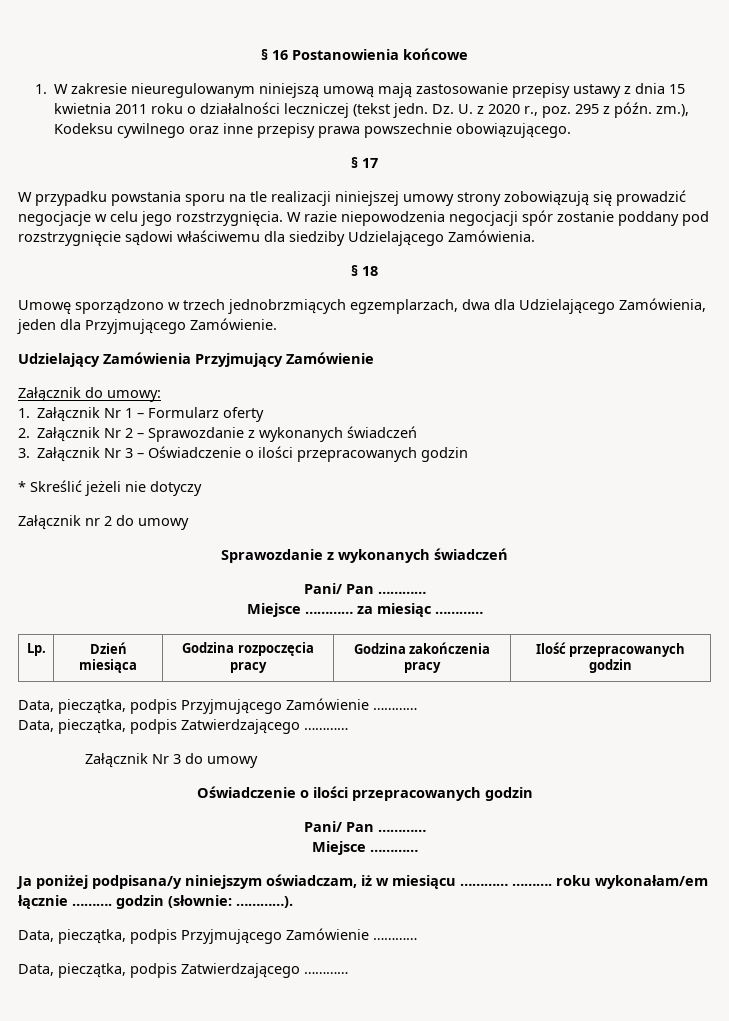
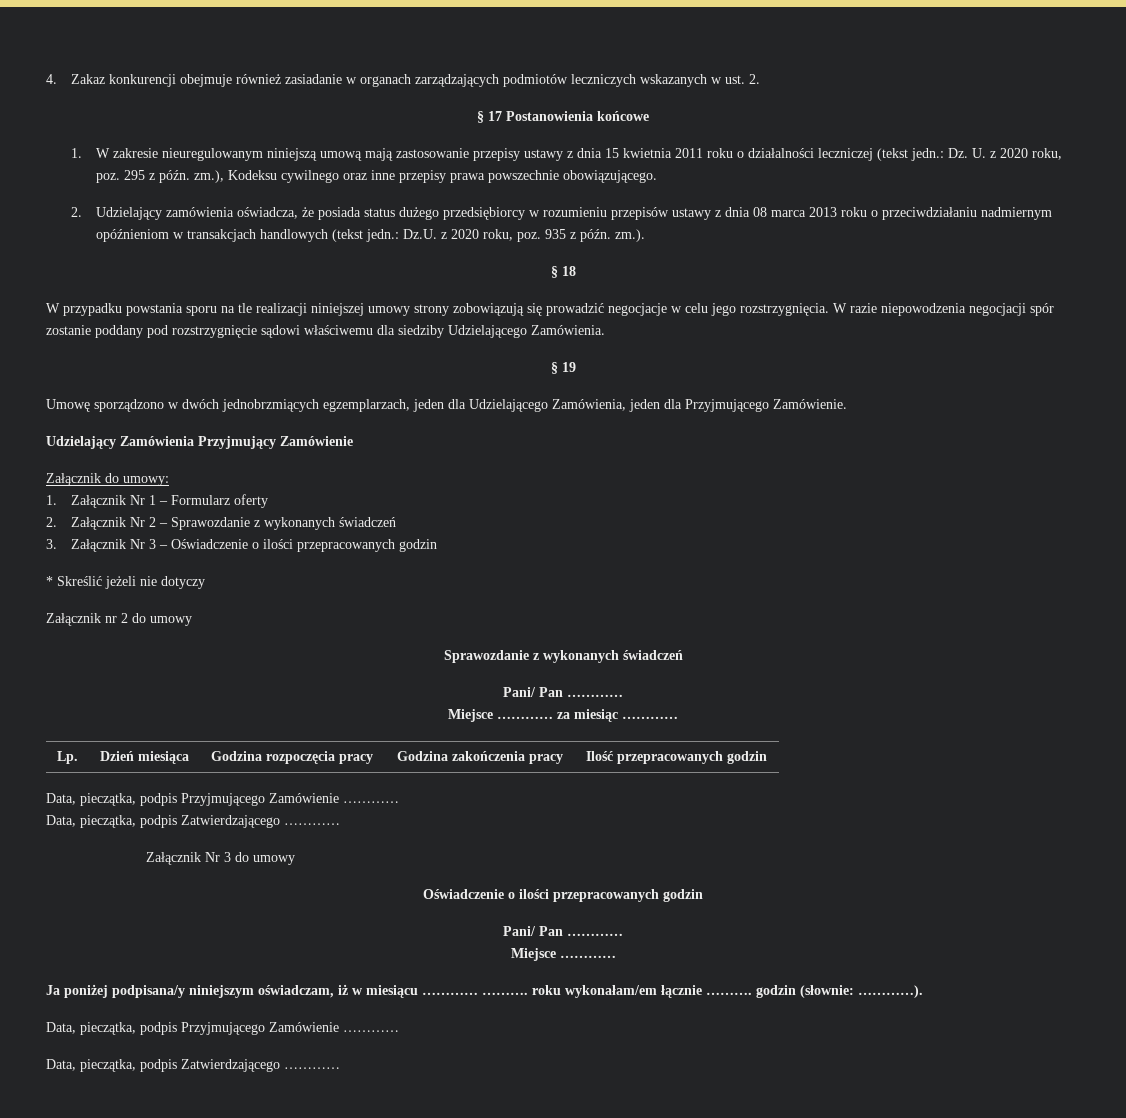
[261,49,288,60] § 16 -> [46,74,761,87] [477,111,502,123] 4. Zakaz konkurencji obejmuje również zasiadanie w organach zarządzających podmiotów leczniczych wskazanych w ust. 2. // § 17
[393,103,429,118] jedn. -> [911,148,945,161] jedn.:
[524,106,539,116] r., -> [1032,148,1063,160] roku,
[351,157,378,168] // § 17 -> [71,207,1053,220] [96,229,646,242] [550,266,576,278] // 2. Udzielający zamówienia oświadcza, że posiada status dużego przedsiębiorcy w rozumieniu przepisów ustawy z dnia 08 marca 2013 roku o przeciwdziałaniu nadmiernym opóźnieniom w transakcjach handlowych (tekst jedn.: Dz.U. z 2020 roku, poz. 935 z późn. zm.). // § 18
[362,266,378,276] 18 -> [561,362,576,372] 19
[183,299,225,310] trzech -> [182,399,219,409] dwóch
[462,299,490,310] dwa -> [413,399,444,412] jeden

